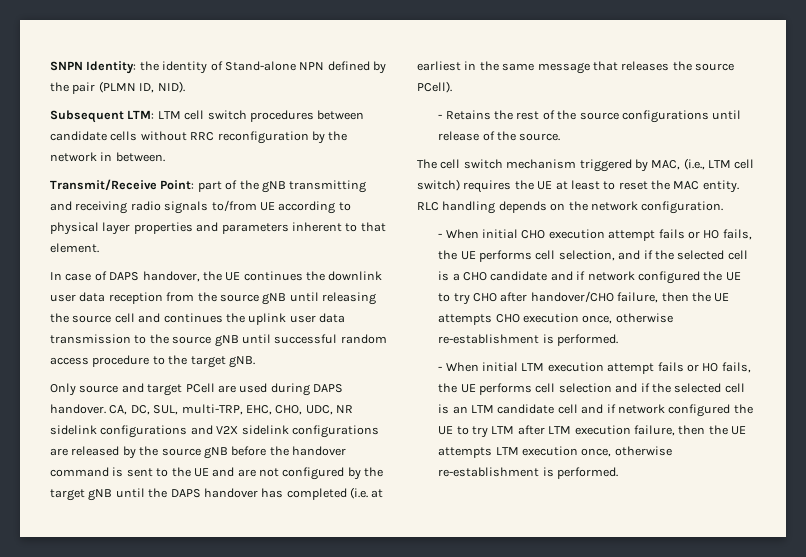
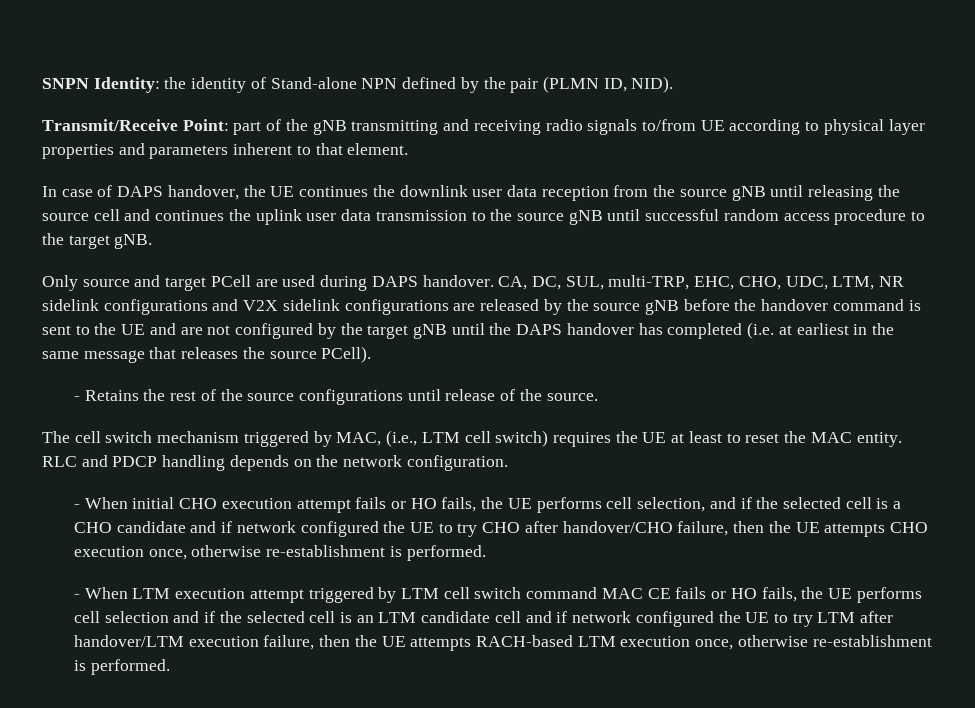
[50,110,365,123] [50,131,348,144] [50,152,165,162] // Subsequent LTM: LTM cell switch procedures between candidate cells without RRC reconfiguration by the network in between. -> (674, 84) none
(333, 410) none -> [832,276,875,290] LTM,
(439, 206) none -> [81,455,158,467] and PDCP
[482,362,519,372] initial -> (128, 593) none
(655, 368) none -> [308,587,671,603] triggered by LTM cell switch command MAC CE
[548,426,572,434] LTM -> [73,635,184,647] handover/LTM
(493, 452) none -> [475,635,573,647] RACH-based

